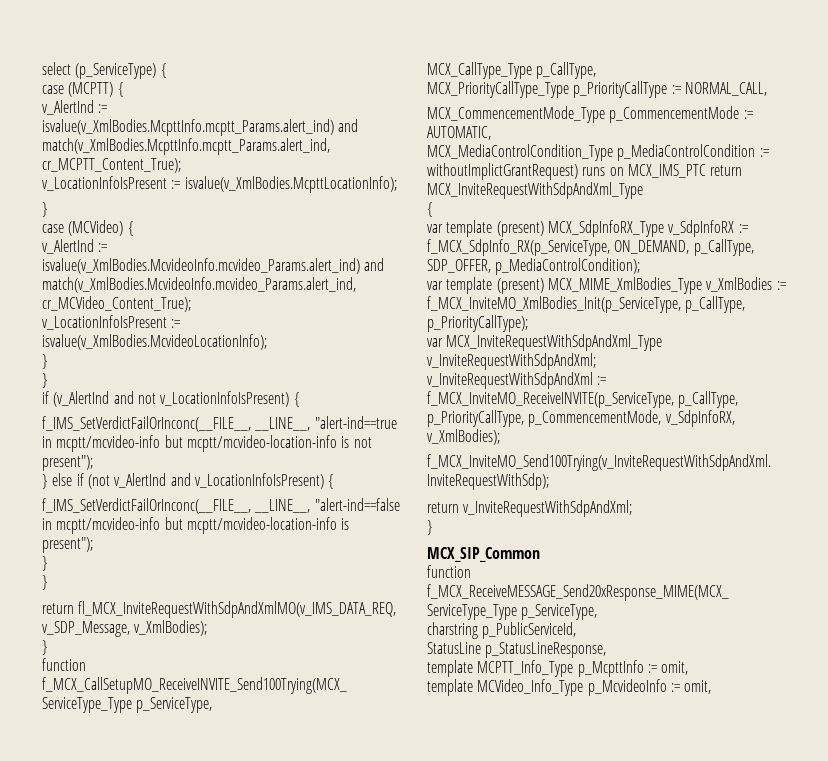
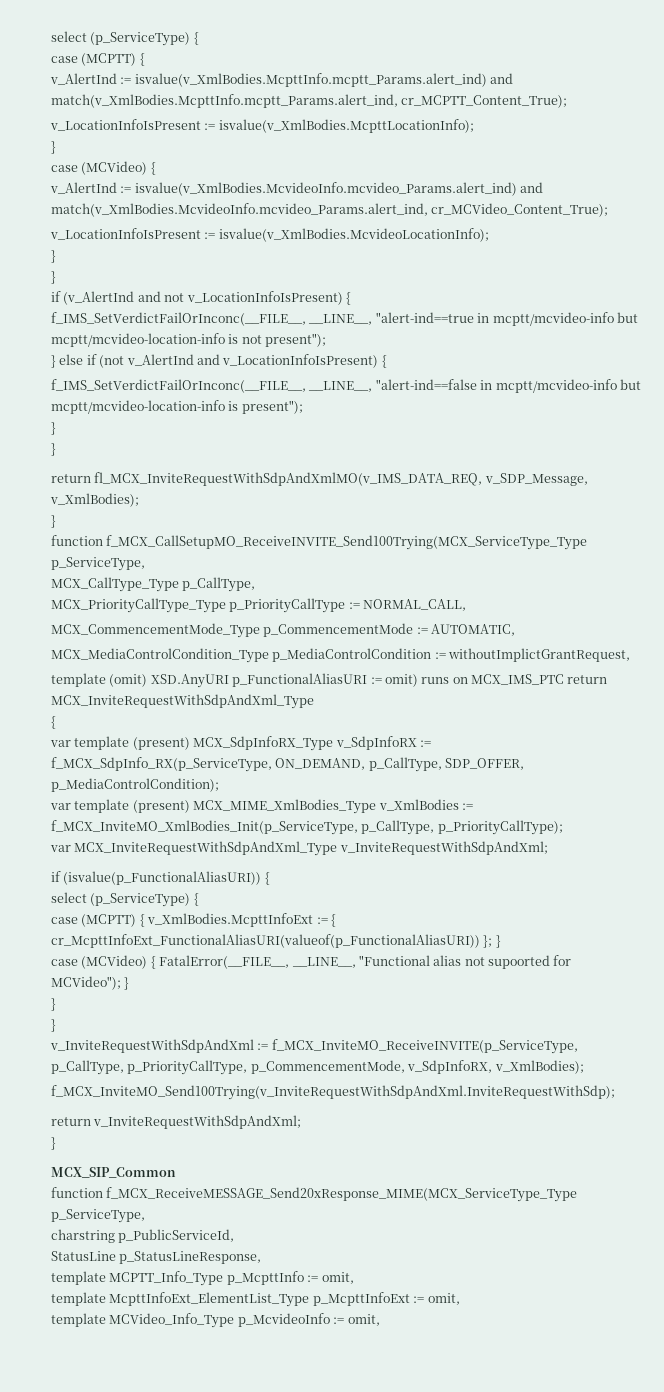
[427,163,578,180] withoutImplictGrantRequest) -> [448,648,631,662] [51,673,418,688] withoutImplictGrantRequest, // template (omit) XSD.AnyURI p_FunctionalAliasURI := omit)
(596, 361) none -> [51,871,270,885] [51,892,199,907] [51,913,336,927] [51,934,501,948] [51,955,572,969] [51,976,130,990] [51,998,56,1011] [51,1019,56,1032] // if (isvalue(p_FunctionalAliasURI)) { // select (p_ServiceType) { // case (MCPTT) { v_XmlBodies.McpttInfoExt := { cr_McpttInfoExt_FunctionalAliasURI(valueof(p_FunctionalAliasURI)) }; } // case (MCVideo) { FatalError(__FILE__, __LINE__, "Functional alias not supoorted for MCVideo"); } // } // }
(689, 668) none -> [51,1292,460,1307] // template McpttInfoExt_ElementList_Type p_McpttInfoExt := omit,

